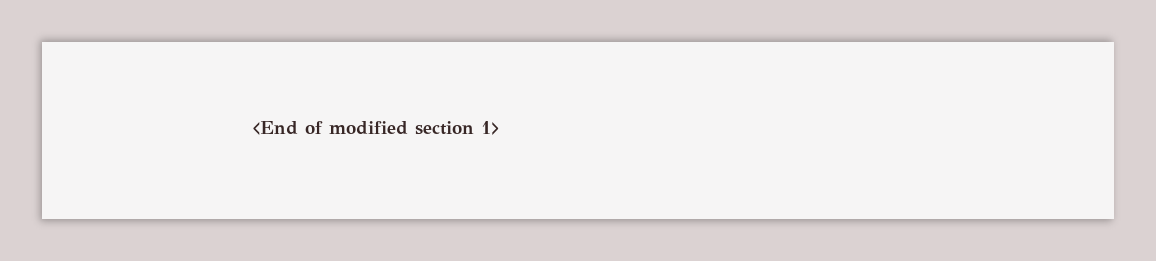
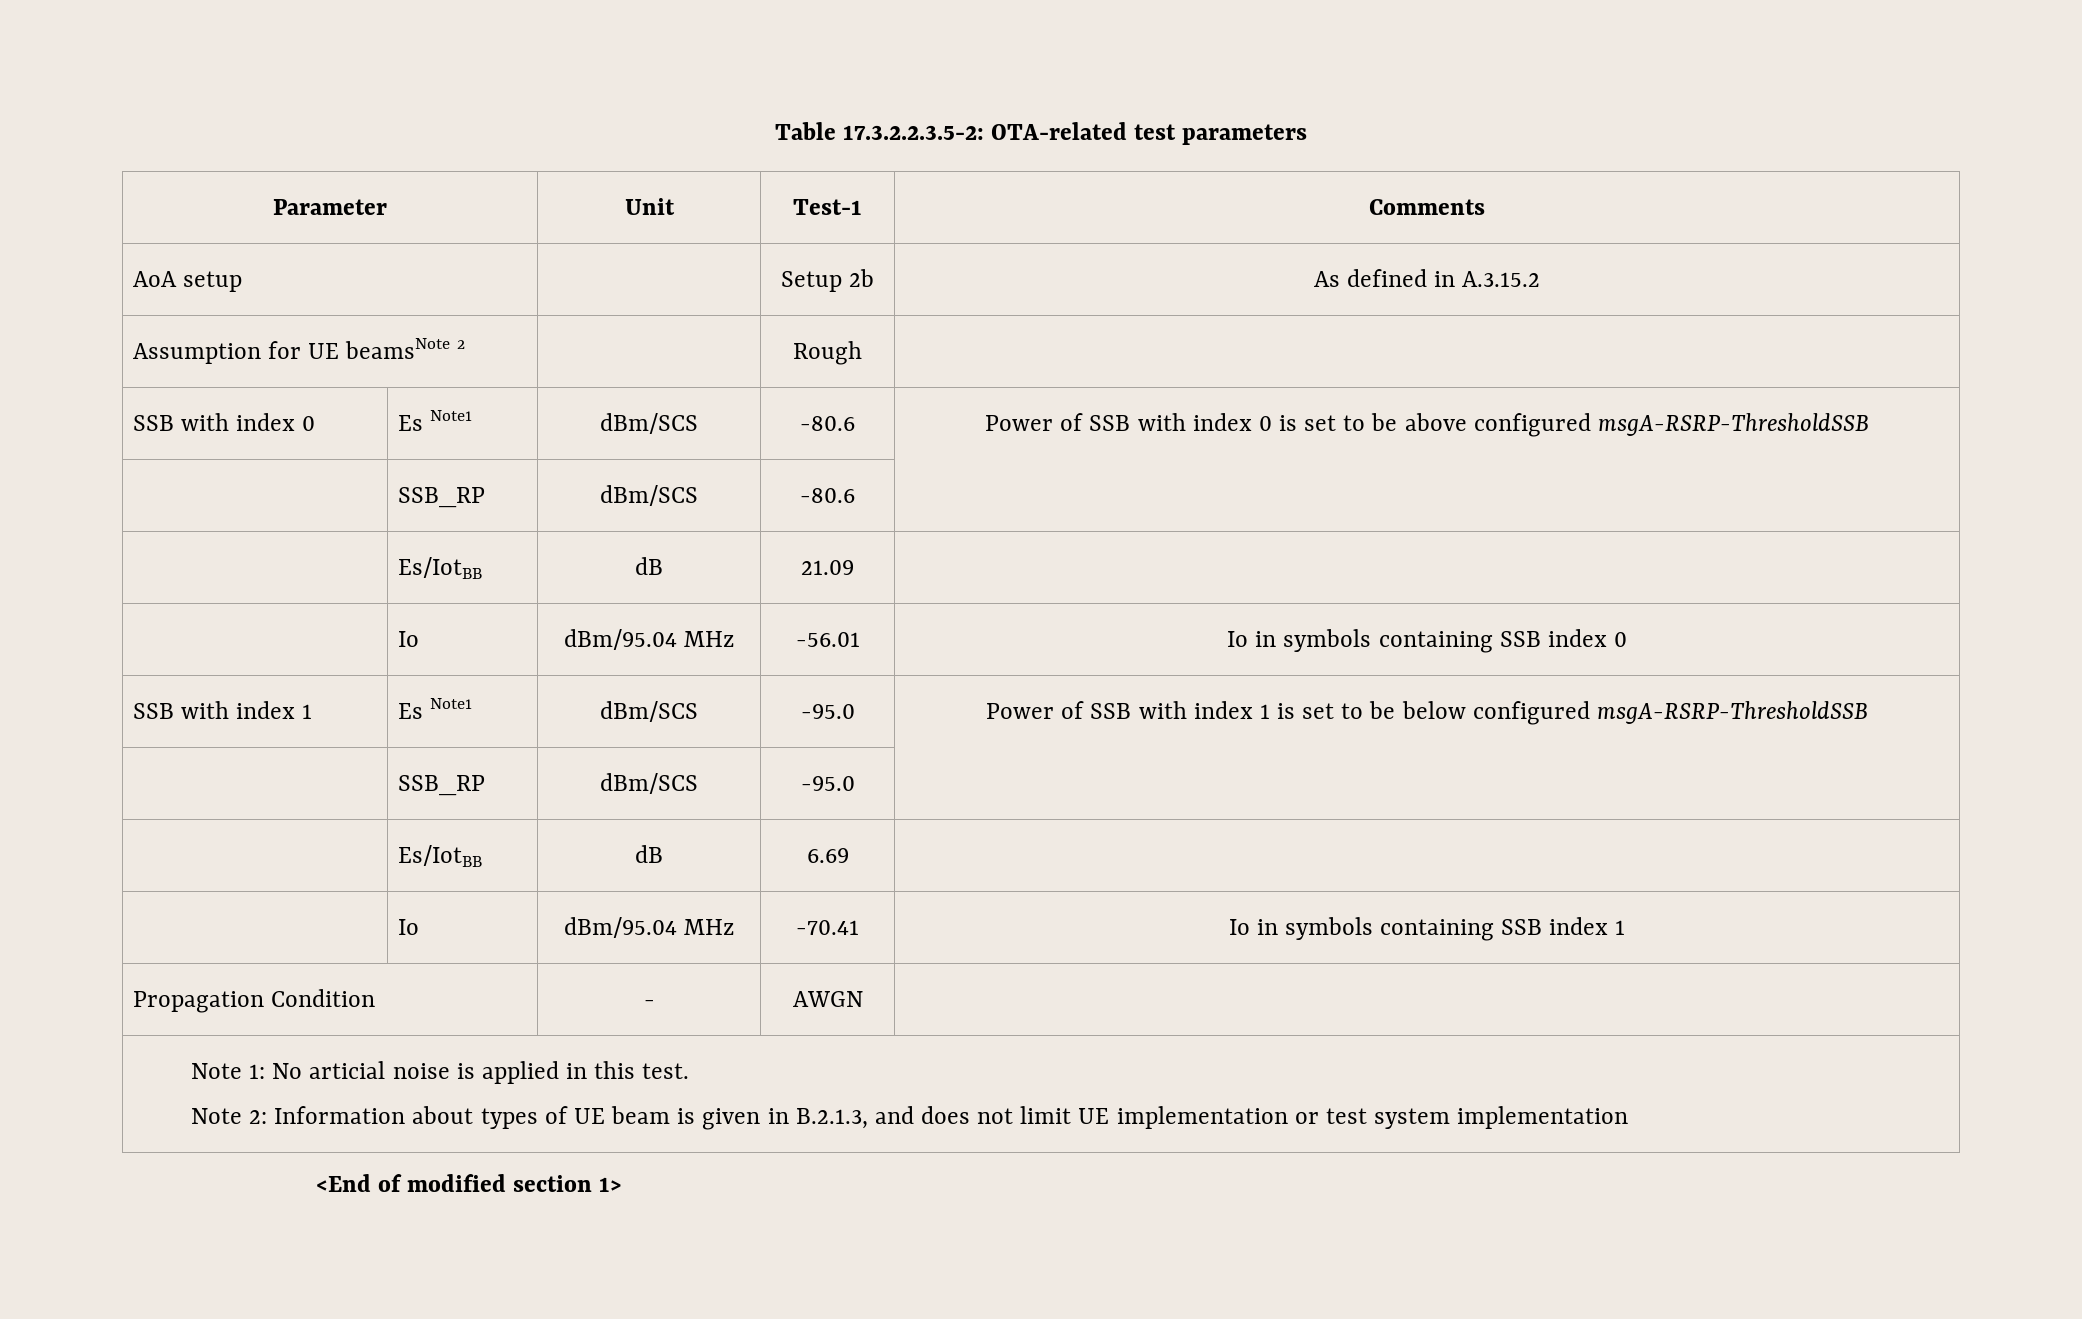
(251, 128) none -> [774,122,1308,145] [273,199,387,215] [624,198,675,215] [793,199,862,215] [1369,199,1485,215] [132,271,242,292] [780,269,875,292] [1313,269,1541,287] [132,338,466,364] [793,341,862,365] [132,413,316,431] [397,410,472,431] [600,413,698,434] [800,416,855,431] [985,413,1869,437] [397,487,485,508] [600,485,698,506] [800,488,855,503] [397,557,482,579] [635,557,663,575] [801,560,854,575] [397,631,419,647] [563,629,735,650] [795,632,860,647] [1227,629,1627,653] [132,701,313,719] [397,698,472,719] [600,701,698,722] [800,704,855,719] [986,701,1868,725] [397,775,485,796] [600,773,698,794] [800,776,855,791] [397,845,482,867] [635,845,663,863] [806,848,849,863] [397,919,419,935] [563,917,735,938] [796,920,859,935] [1228,917,1626,941] [132,989,375,1013] [643,1000,655,1007] [792,991,863,1007] [190,1061,690,1084] [190,1106,1629,1130] Table 17.3.2.2.3.5-2: OTA-related test parameters // Parameter | Unit | Test-1 | Comments // AoA setup | | Setup 2b | As defined in A.3.15.2 // Assumption for UE beamsNote 2 | | Rough | // SSB with index 0 | Es Note1 | dBm/SCS | -80.6 | Power of SSB with index 0 is set to be above configured msgA-RSRP-ThresholdSSB // | SSB_RP | dBm/SCS | -80.6 | // | Es/IotBB | dB | 21.09 | // | Io | dBm/95.04 MHz | -56.01 | Io in symbols containing SSB index 0 // SSB with index 1 | Es Note1 | dBm/SCS | -95.0 | Power of SSB with index 1 is set to be below configured msgA-RSRP-ThresholdSSB // | SSB_RP | dBm/SCS | -95.0 | // | Es/IotBB | dB | 6.69 | // | Io | dBm/95.04 MHz | -70.41 | Io in symbols containing SSB index 1 // Propagation Condition | - | AWGN | // Note 1: No articial noise is applied in this test. // Note 2: Information about types of UE beam is given in B.2.1.3, and does not limit UE implementation or test system implementation //

